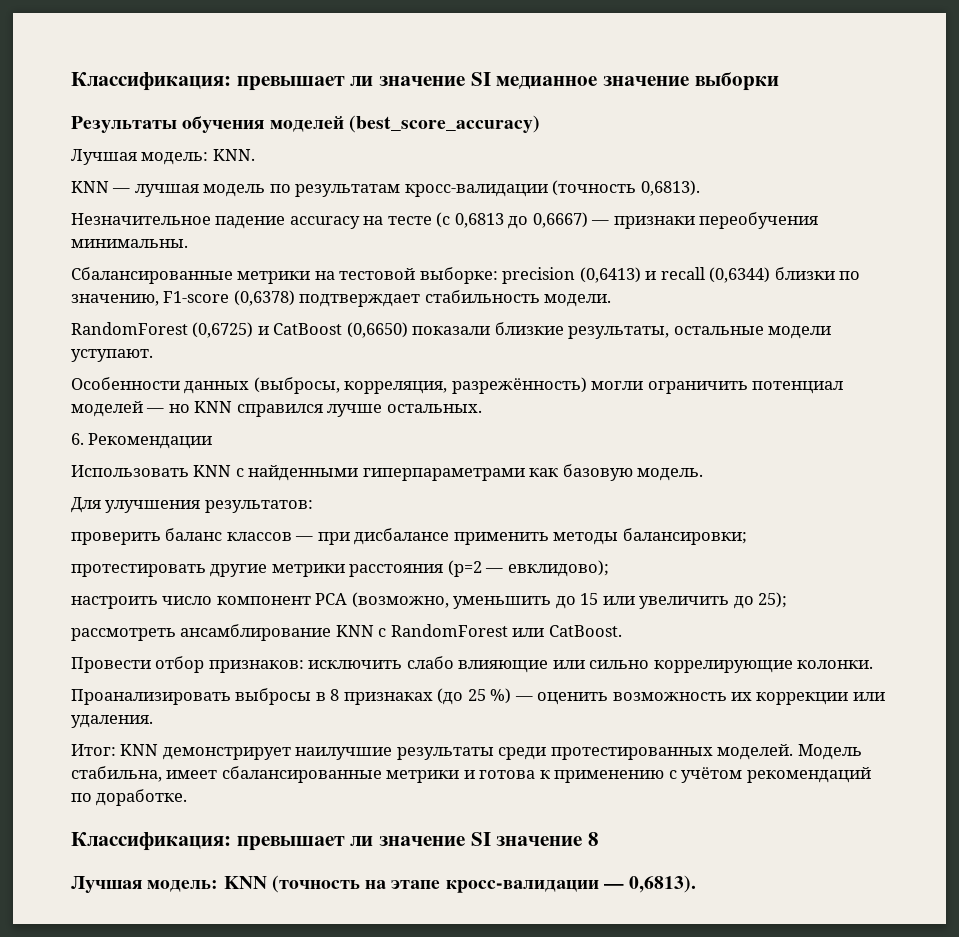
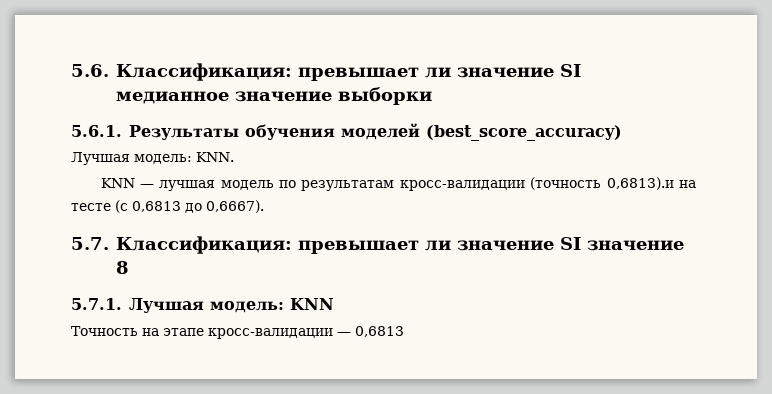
(71, 81) none -> [71,64,109,77] 5.6.
(779, 81) none -> [71,125,122,137] 5.6.1.
[640,180,700,196] [71,213,360,229] 0,6813). // Незначительное падение accuracy -> [606,177,674,190] 0,6813).и
[532,212,819,229] [71,239,188,248] [71,267,861,284] [71,290,612,307] [71,322,832,339] [71,349,153,362] [71,377,844,394] [71,401,482,417] [71,433,213,449] [71,464,704,481] [71,497,313,513] [71,528,747,545] [71,560,609,577] [71,592,788,609] [71,624,622,641] [71,656,874,673] [71,688,885,705] [71,715,153,728] [71,744,862,760] [71,766,871,783] [71,789,188,806] 0,6667) — признаки переобучения минимальны. // Сбалансированные метрики на тестовой выборке: precision (0,6413) и recall (0,6344) близки по значению, F1-score (0,6378) подтверждает стабильность модели. // RandomForest (0,6725) и CatBoost (0,6650) показали близкие результаты, остальные модели уступают. // Особенности данных (выбросы, корреляция, разрежённость) могли ограничить потенциал моделей — но KNN справился лучше остальных. // 6. Рекомендации // Использовать KNN с найденными гиперпараметрами как базовую модель. // Для улучшения результатов: // проверить баланс классов — при дисбалансе применить методы балансировки; // протестировать другие метрики расстояния (p=2 — евклидово); // настроить число компонент PCA (возможно, уменьшить до 15 или увеличить до 25); // рассмотреть ансамблирование KNN с RandomForest или CatBoost. // Провести отбор признаков: исключить слабо влияющие или сильно коррелирующие колонки. // Проанализировать выбросы в 8 признаках (до 25 %) — оценить возможность их коррекции или удаления. // Итог: KNN демонстрирует наилучшие результаты среди протестированных моделей. Модель стабильна, имеет сбалансированные метрики и готова к применению с учётом рекомендаций по доработке. // -> [206,200,264,213] [71,237,109,250] 0,6667). // 5.7.
(600, 839) none -> [71,298,122,310] 5.7.1.
[271,875,360,893] (точность -> [71,326,138,336] // Точность
[629,875,697,893] 0,6813). -> [355,326,404,337] 0,6813

